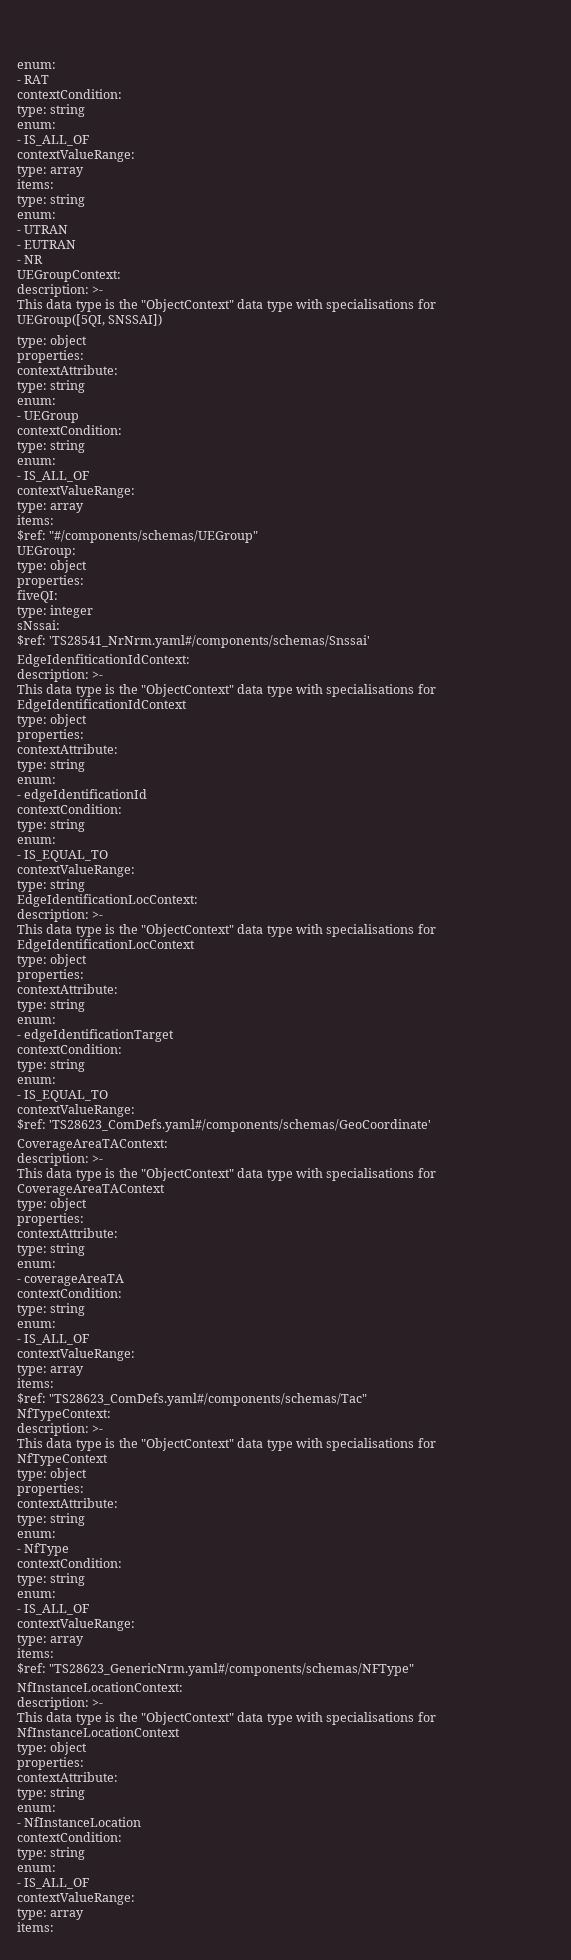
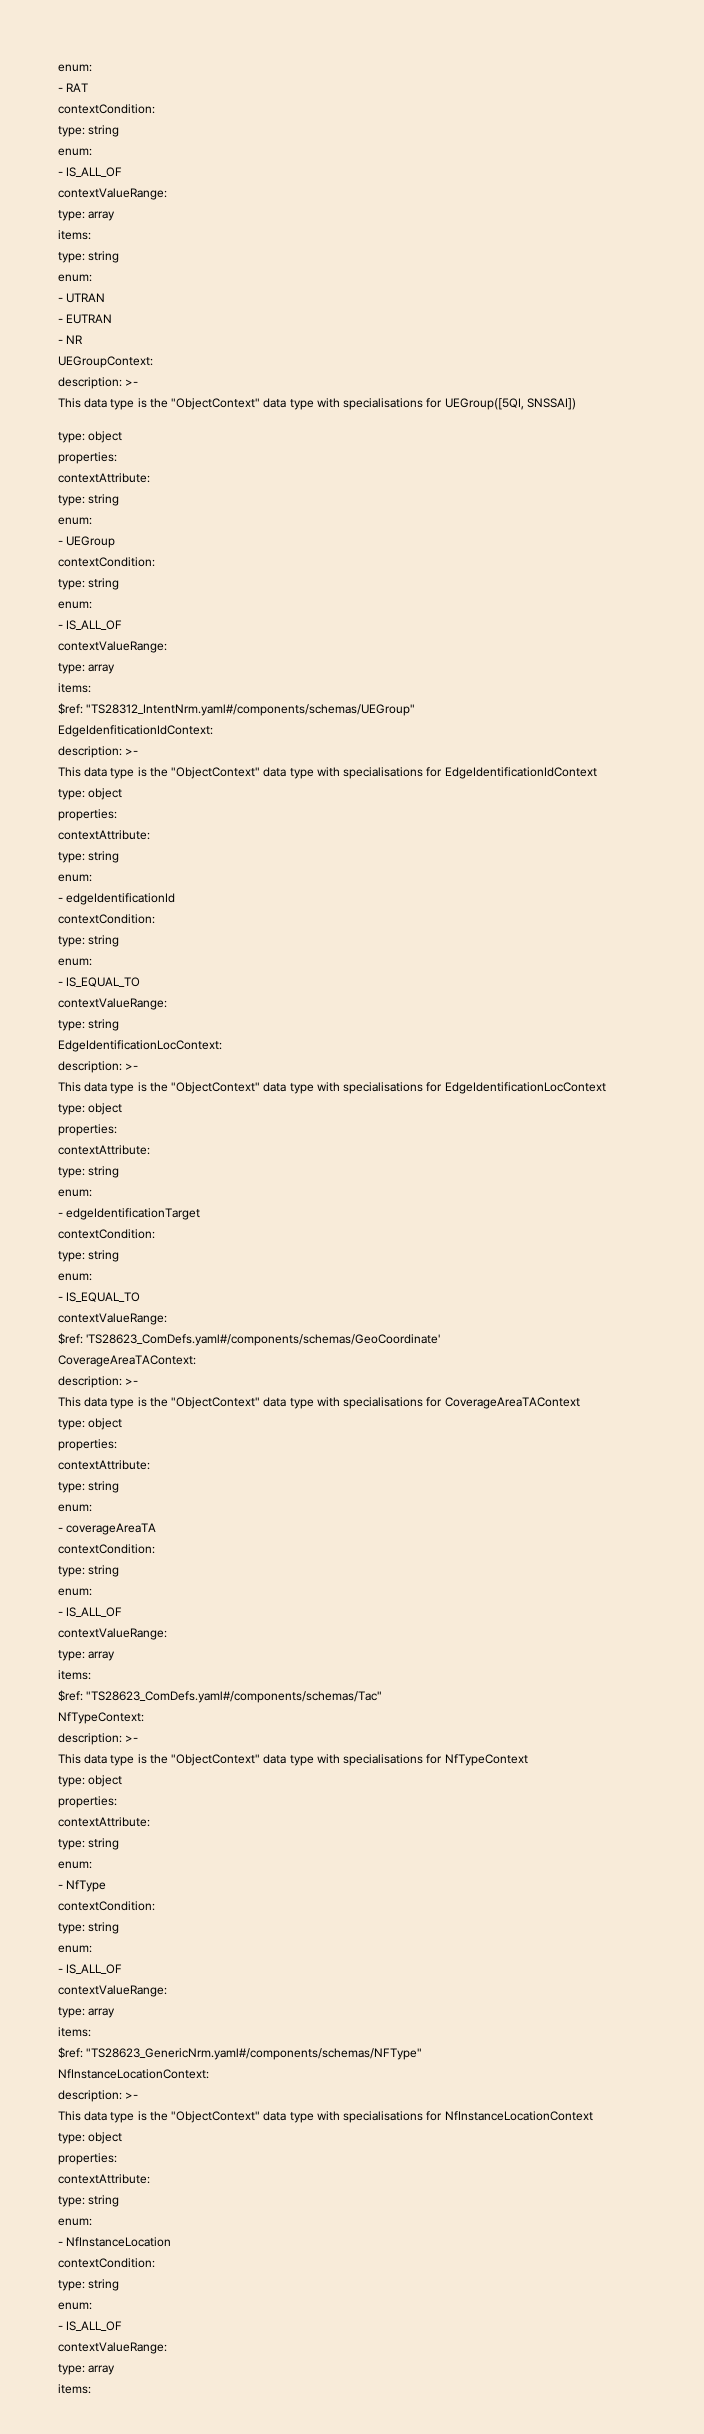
[49,530,259,543] [17,546,76,558] [17,560,88,573] [17,575,84,588] [17,590,58,603] [17,605,94,618] [17,620,60,630] [17,635,371,648] "#/components/schemas/UEGroup" // UEGroup: // type: object // properties: // fiveQI: // type: integer // sNssai: // $ref: 'TS28541_NrNrm.yaml#/components/schemas/Snssai' -> [86,704,416,716] "TS28312_IntentNrm.yaml#/components/schemas/UEGroup"

